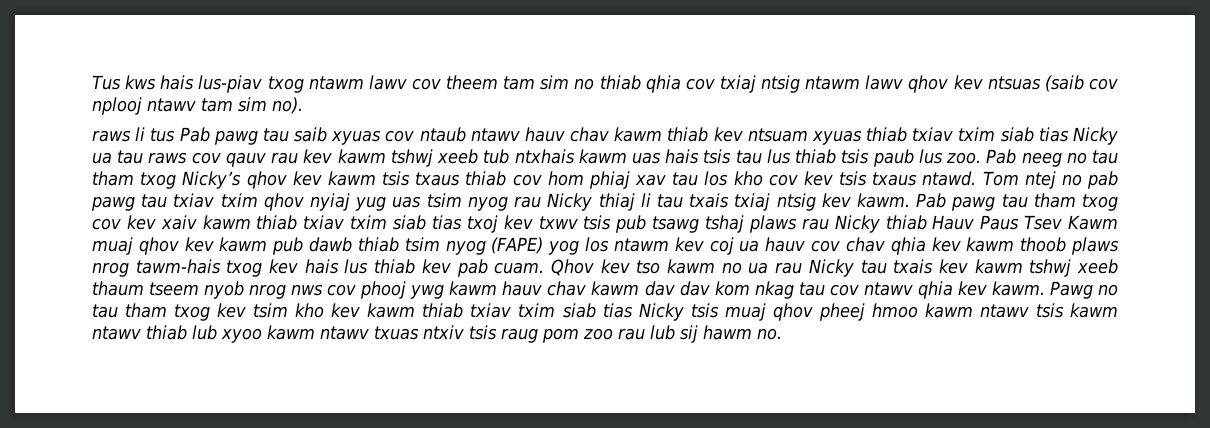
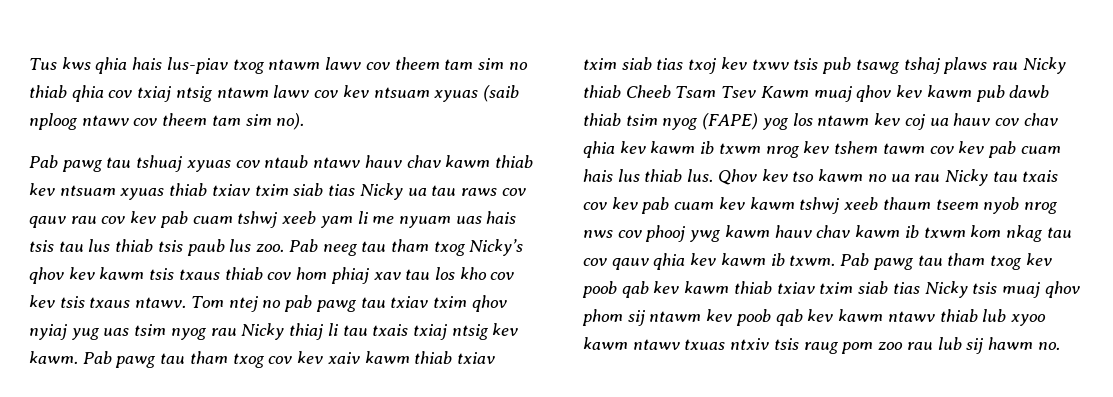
(157, 82) none -> [95,57,128,74] qhia
[908,75,1118,93] [92,97,196,115] qhov kev ntsuas (saib cov nplooj ntawv -> [314,85,519,102] [29,113,208,130] cov kev ntsuam xyuas (saib nploog ntawv cov theem
[92,127,328,145] raws li tus Pab pawg tau saib -> [29,155,183,172] Pab pawg tau tshuaj
[303,149,627,167] kev kawm tshwj xeeb tub ntxhais kawm -> [101,211,451,228] cov kev pab cuam tshwj xeeb yam li me nyuam
[1066,152,1087,164] no -> (358, 250) none
[922,171,977,186] ntawd. -> [135,297,187,308] ntawv.
[932,215,1020,230] Hauv Paus -> [625,85,717,98] Cheeb Tsam
[1020,237,1120,255] [92,259,545,277] thoob plaws nrog tawm-hais txog kev hais lus thiab kev pab cuam. -> [700,141,1061,158] [583,169,714,182] ib txwm nrog kev tshem tawm cov kev pab cuam hais lus thiab lus.
(934, 266) none -> [583,197,715,214] cov kev pab cuam
[644,281,710,296] dav dav -> [904,225,966,238] ib txwm
[863,281,1119,299] ntawv qhia kev kawm. Pawg no -> [611,253,914,270] qauv qhia kev kawm ib txwm. Pab pawg
[253,303,325,318] tsim kho -> [582,281,649,298] poob qab
[818,303,1064,321] pheej hmoo kawm ntawv tsis -> [582,309,834,326] phom sij ntawm kev poob qab kev

